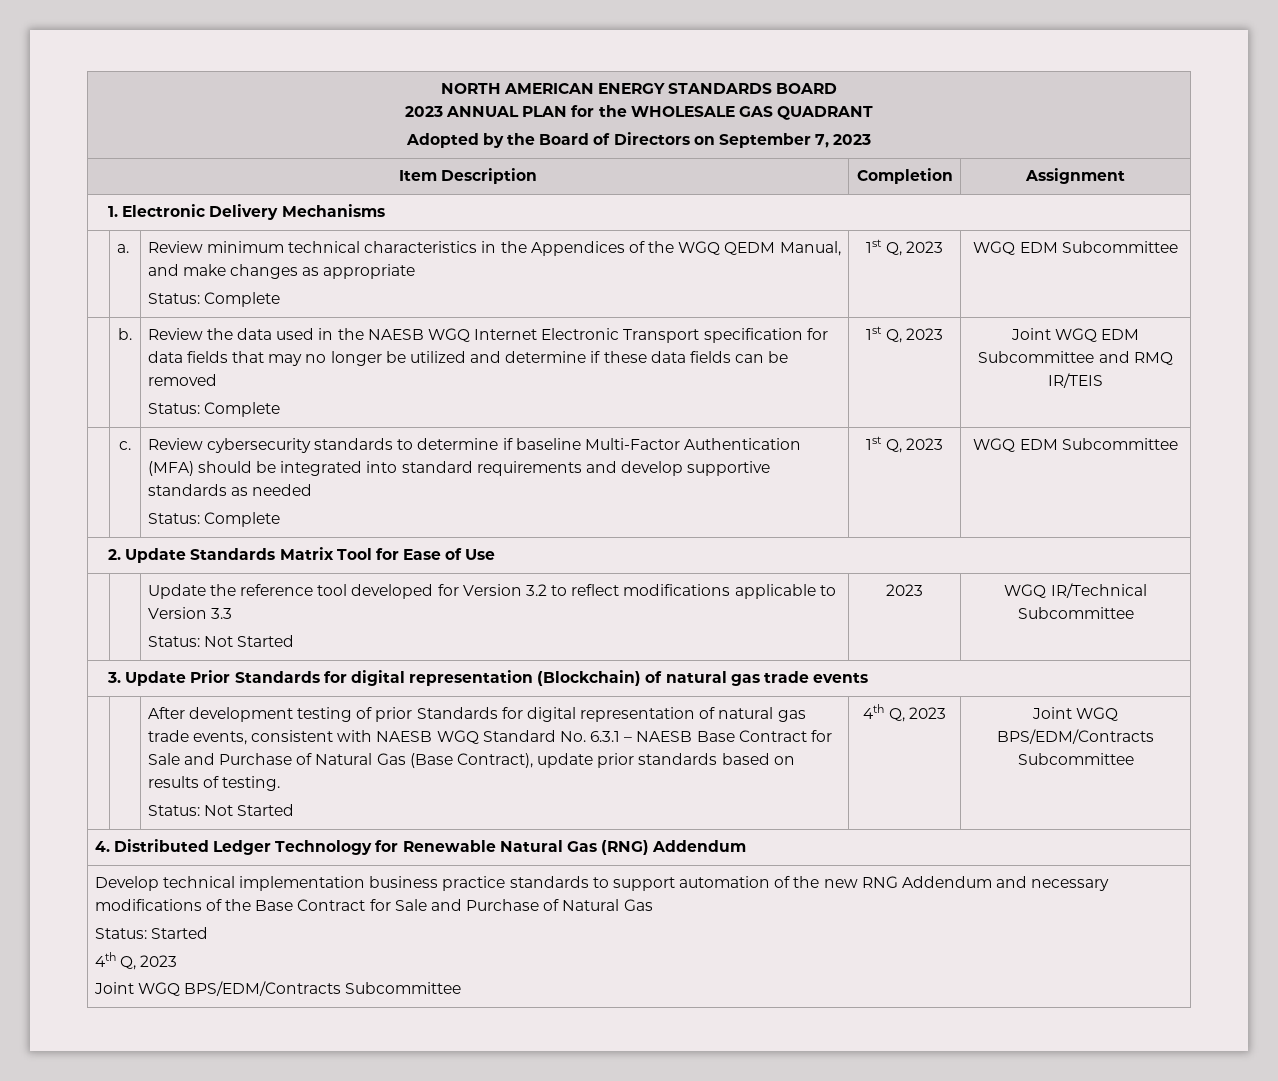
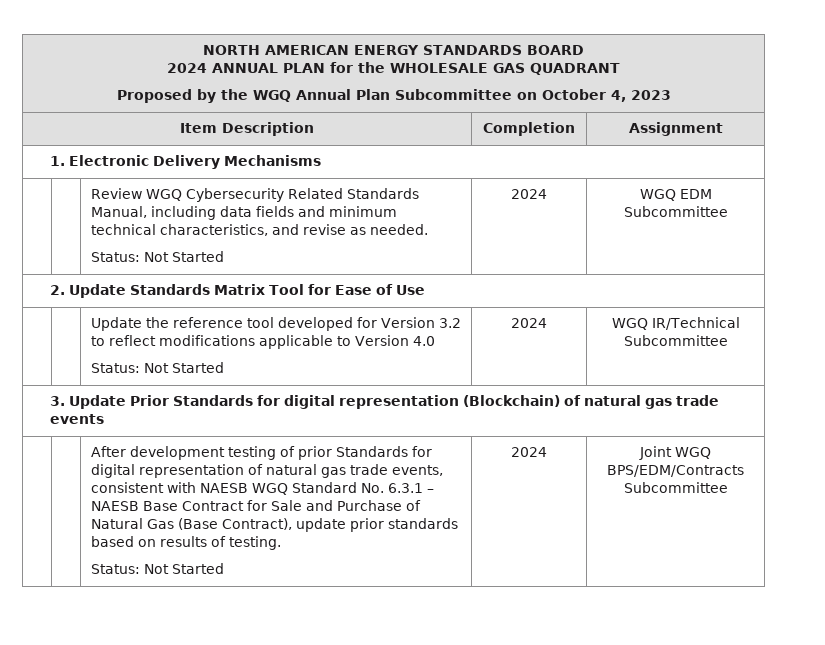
[404,106,443,117] 2023 -> [167,63,207,73] 2024
[405,133,479,148] Adopted -> [116,89,192,103] Proposed
[539,132,830,148] Board of Directors on September 7, -> [252,89,626,102] WGQ Annual Plan Subcommittee on October 4,
[116,244,129,253] [147,241,841,256] [147,264,416,279] [147,292,280,307] [866,239,943,256] [973,241,1178,255] [118,328,132,340] [147,328,828,343] [147,351,789,366] [147,374,217,386] [147,402,280,417] [866,326,943,343] [1010,328,1140,342] [978,351,1173,365] [1048,373,1103,388] [119,441,131,450] [147,438,802,453] [147,461,771,476] [147,484,312,496] [147,512,280,527] [866,436,943,453] a. | Review minimum technical characteristics in the Appendices of the WGQ QEDM Manual, and make changes as appropriate // Status: Complete | 1st Q, 2023 | WGQ EDM Subcommittee // | b. | Review the data used in the NAESB WGQ Internet Electronic Transport specification for data fields that may no longer be utilized and determine if these data fields can be removed // Status: Complete | 1st Q, 2023 | Joint WGQ EDM Subcommittee and RMQ IR/TEIS // | c. | Review cybersecurity standards to determine if baseline Multi-Factor Authentication (MFA) should be integrated into standard requirements and develop supportive standards as needed // Status: Complete | 1st Q, 2023 -> [90,188,419,202] [90,206,397,220] [90,224,428,236] [90,251,224,262] [511,189,547,199] | Review WGQ Cybersecurity Related Standards Manual, including data fields and minimum technical characteristics, and revise as needed. // Status: Not Started | 2024
[210,608,232,619] [147,635,294,647] [886,584,923,596] 3.3 // Status: Not Started | 2023 -> [412,336,435,346] [90,362,224,373] [511,318,547,328] 4.0 // Status: Not Started | 2024
[863,704,946,722] [1031,707,1119,721] [997,729,1154,744] [1017,753,1134,765] [94,839,747,855] [94,876,1110,891] [94,899,653,911] [94,927,208,939] [94,952,177,970] [93,981,462,996] 4th Q, 2023 | Joint WGQ BPS/EDM/Contracts Subcommittee // 4. Distributed Ledger Technology for Renewable Natural Gas (RNG) Addendum // Develop technical implementation business practice standards to support automation of the new RNG Addendum and necessary modifications of the Base Contract for Sale and Purchase of Natural Gas // Status: Started // 4th Q, 2023 // Joint WGQ BPS/EDM/Contracts Subcommittee -> [511,447,547,457] [639,446,711,460] [607,465,744,477] [623,482,728,493] 2024 | Joint WGQ BPS/EDM/Contracts Subcommittee

